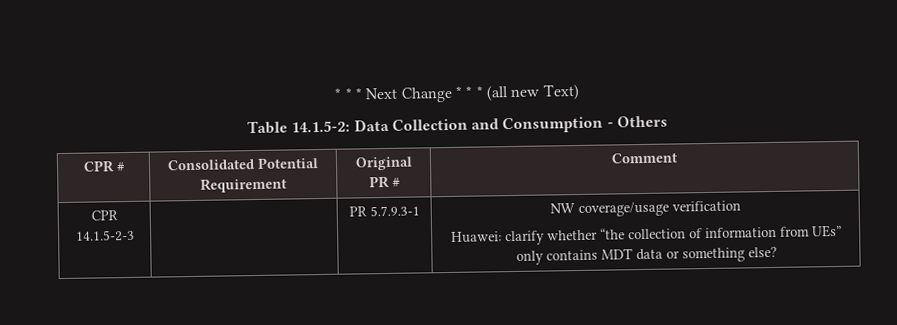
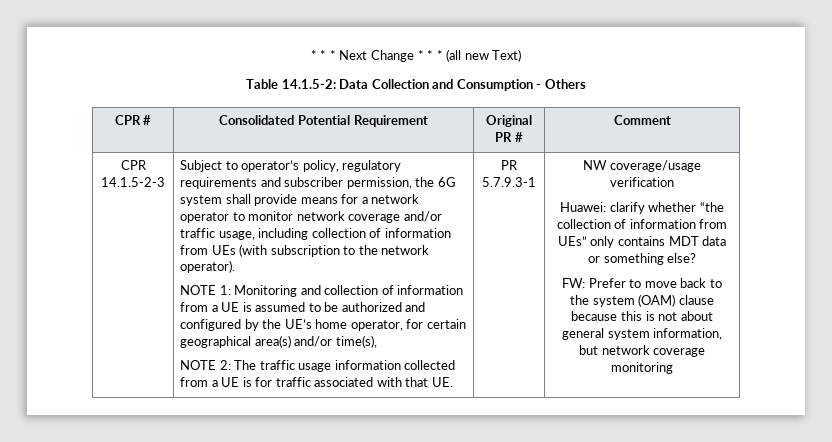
(135, 235) none -> [180,160,402,172] [180,177,456,189] [180,194,420,206] [180,211,442,223] [180,228,451,240] [180,244,430,257] [180,260,236,273] [180,285,464,297] [180,302,426,312] [180,319,466,331] [180,335,377,348] [180,360,456,372] [180,377,453,387] Subject to operator’s policy, regulatory requirements and subscriber permission, the 6G system shall provide means for a network operator to monitor network coverage and/or traffic usage, including collection of information from UEs (with subscription to the network operator). // NOTE 1: Monitoring and collection of information from a UE is assumed to be authorized and configured by the UE’s home operator, for certain geographical area(s) and/or time(s), // NOTE 2: The traffic usage information collected from a UE is for traffic associated with that UE.
(777, 252) none -> [562,278,722,288] [570,294,714,307] [571,311,713,321] [561,328,723,340] [578,345,706,357] [611,362,673,374] // FW: Prefer to move back to the system (OAM) clause because this is not about general system information, but network coverage monitoring

